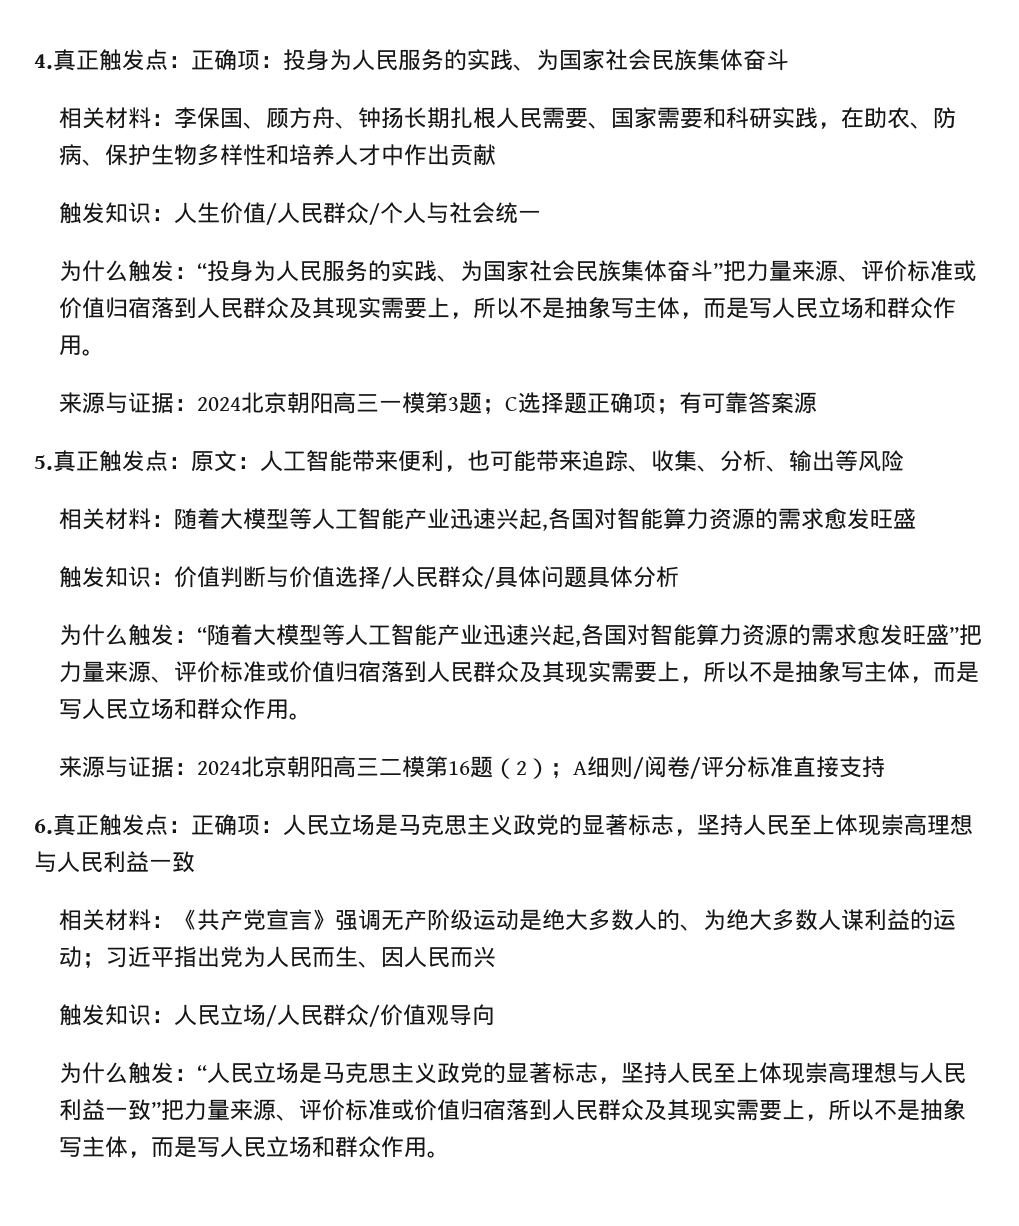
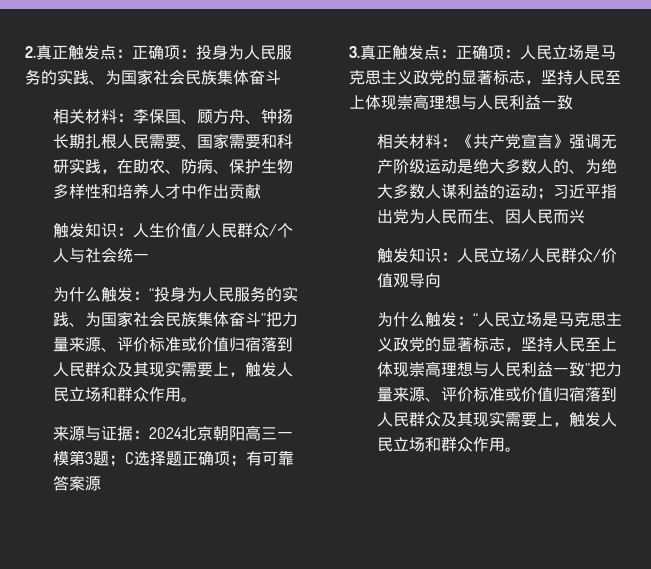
[34,54,53,69] 4. -> [25,46,36,58] 2.
[473,296,773,319] 所以不是抽象写主体，而是写 -> [244,362,277,377] 触发
[34,450,904,472] [59,508,917,531] [59,566,680,589] [59,624,983,647] [59,660,980,683] [59,698,313,720] [59,756,886,779] [34,819,53,834] 5.真正触发点：原文：人工智能带来便利，也可能带来追踪、收集、分析、输出等风险 // 相关材料：随着大模型等人工智能产业迅速兴起,各国对智能算力资源的需求愈发旺盛 // 触发知识：价值判断与价值选择/人民群众/具体问题具体分析 // 为什么触发：“随着大模型等人工智能产业迅速兴起,各国对智能算力资源的需求愈发旺盛”把力量来源、评价标准或价值归宿落到人民群众及其现实需要上，所以不是抽象写主体，而是写人民立场和群众作用。 // 来源与证据：2024北京朝阳高三二模第16题（2）；A细则/阅卷/评分标准直接支持 // 6. -> [349,46,360,58] 3.
[828,1098,967,1121] [59,1136,221,1158] 所以不是抽象写主体，而是写 -> [568,412,601,427] 触发

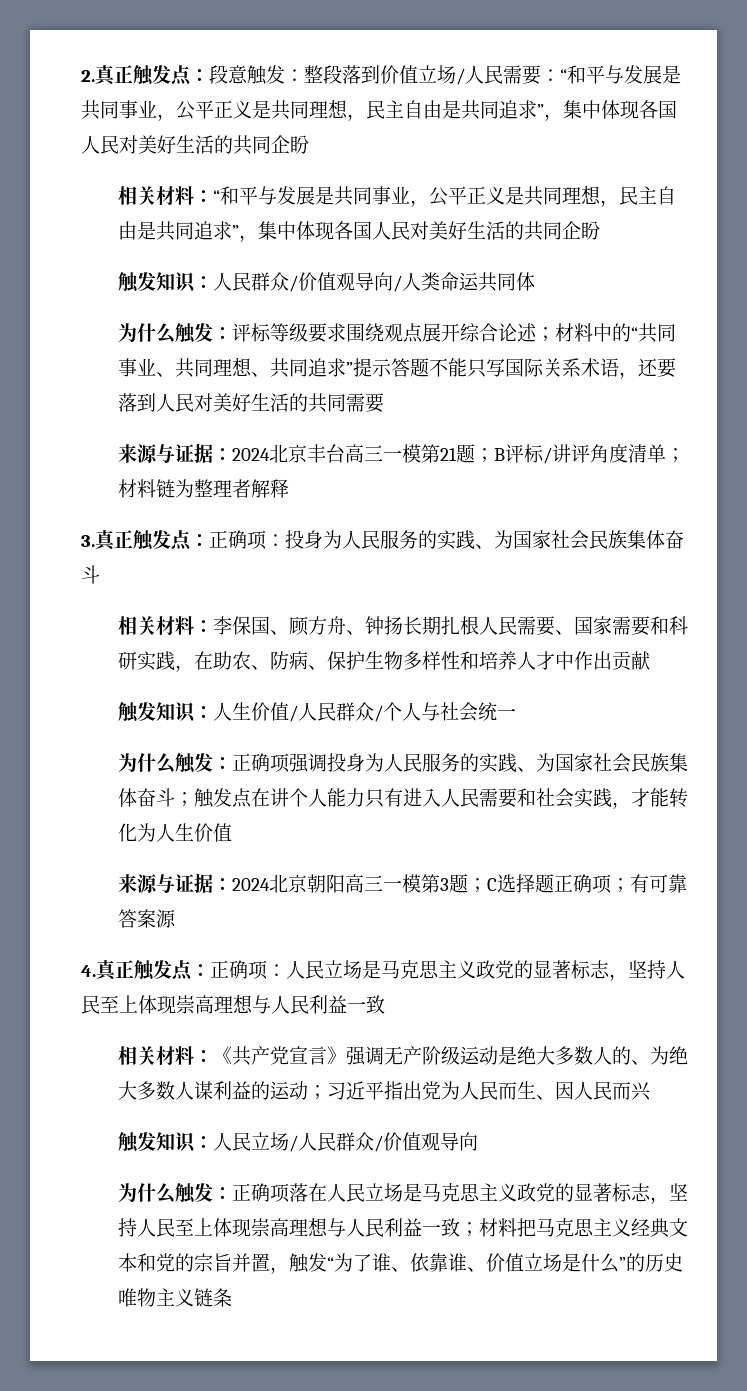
(132, 53) none -> [209,65,681,85] [81,99,677,121] [81,135,309,155] [118,185,677,207] [118,221,601,242] [118,272,536,293] [118,323,677,344] [118,357,677,379] [118,393,385,413] [118,443,686,464] [118,479,290,498] [81,530,209,551] 段意触发：整段落到价值立场/人民需要：“和平与发展是共同事业，公平正义是共同理想，民主自由是共同追求”，集中体现各国人民对美好生活的共同企盼 // 相关材料：“和平与发展是共同事业，公平正义是共同理想，民主自由是共同追求”，集中体现各国人民对美好生活的共同企盼 // 触发知识：人民群众/价值观导向/人类命运共同体 // 为什么触发：评标等级要求围绕观点展开综合论述；材料中的“共同事业、共同理想、共同追求”提示答题不能只写国际关系术语，还要落到人民对美好生活的共同需要 // 来源与证据：2024北京丰台高三一模第21题；B评标/讲评角度清单；材料链为整理者解释 // 3.真正触发点：
[148,288,154,300] “ -> [232,753,328,773] 正确项强调
[260,312,298,327] [52,336,293,352] [52,361,293,377] [52,387,197,402] ”把力量来源、评价标准或价值归宿落到人民群众及其现实需要上，触发人民立场和群众作用。 -> [175,788,689,809] [118,823,233,842] ；触发点在讲个人能力只有进入人民需要和社会实践，才能转化为人生价值
[349,46,360,58] 3. -> [81,965,96,977] 4.
[472,313,478,325] “ -> [232,1183,328,1203] 正确项落在
[584,362,622,377] [376,386,617,402] [376,411,617,427] [376,437,521,452] ”把力量来源、评价标准或价值归宿落到人民群众及其现实需要上，触发人民立场和群众作用。 -> [460,1218,689,1238] [118,1253,684,1274] [118,1288,233,1307] ；材料把马克思主义经典文本和党的宗旨并置，触发“为了谁、依靠谁、价值立场是什么”的历史唯物主义链条

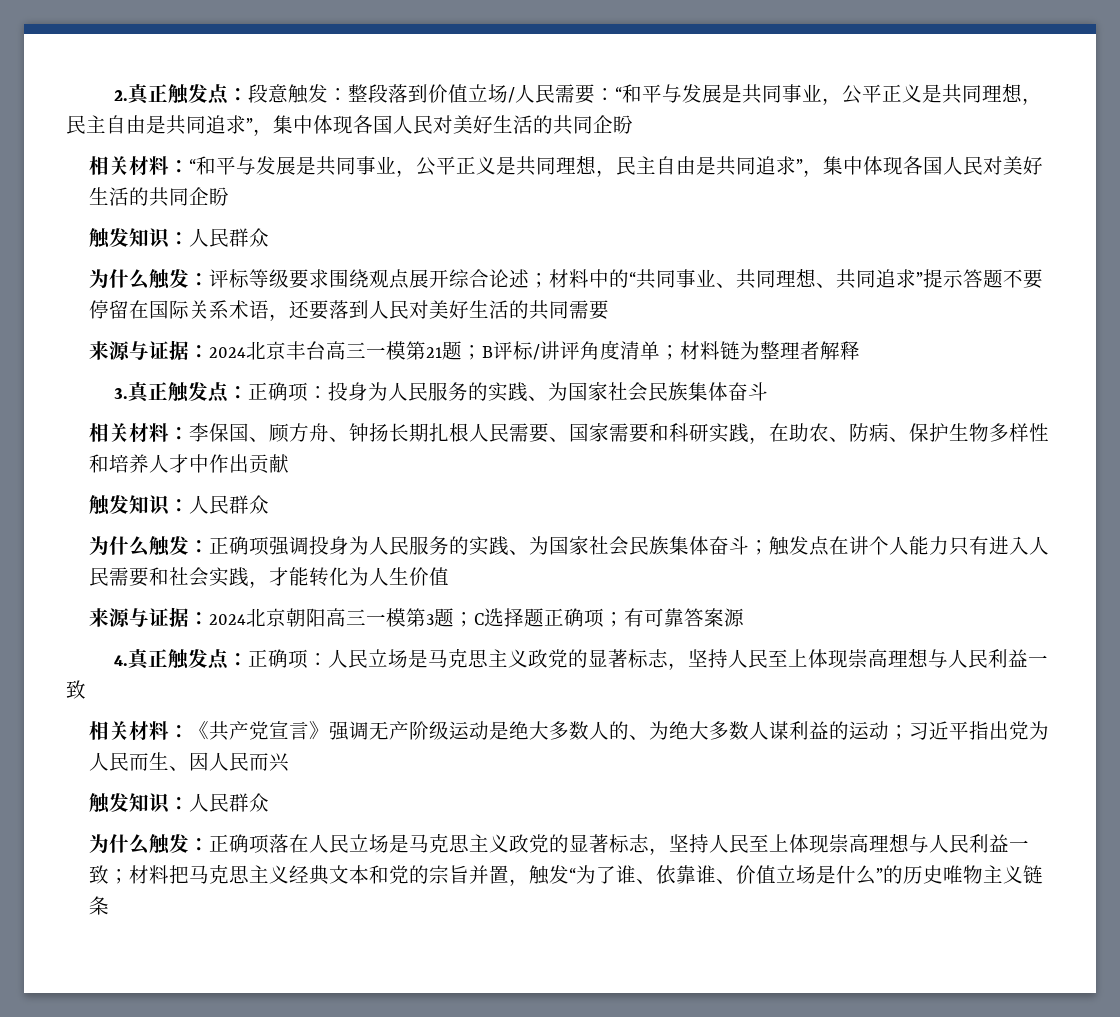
[289,272,536,292] /价值观导向/人类命运共同体 -> (270, 237) none
[448,358,506,378] 能只写 -> [1023,269,1044,289] [89,300,150,319] 要停留在
[232,702,517,722] 生价值/人民群众/个人与社会统一 -> [209,495,270,514] 民群众
[251,1132,479,1152] 立场/人民群众/价值观导向 -> [229,793,270,812] 群众

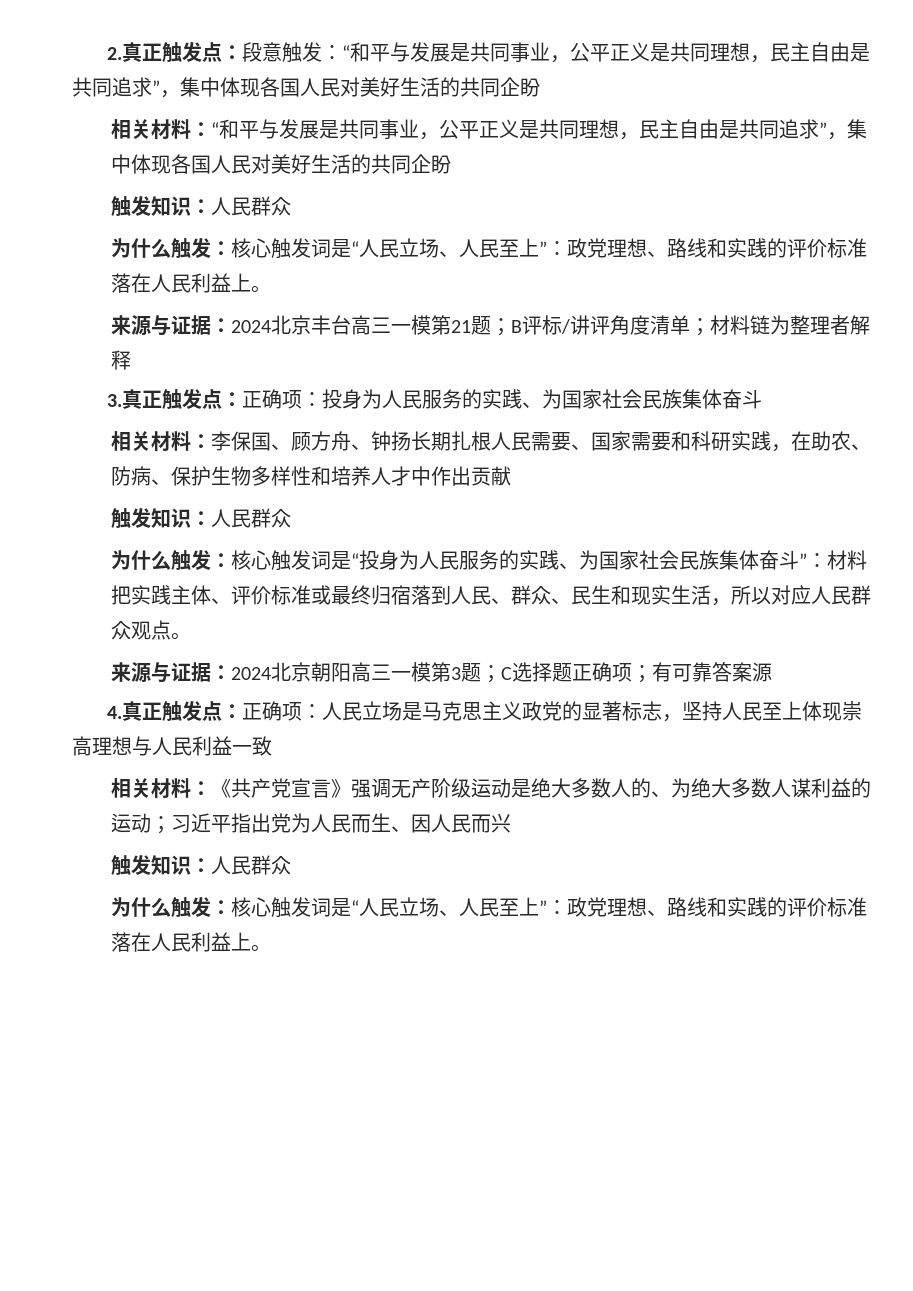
[347,84,615,104] 整段落到价值立场/人民需要： -> (342, 52) none
[209,268,1044,289] [89,300,610,321] 评标等级要求围绕观点展开综合论述；材料中的“共同事业、共同理想、共同追求”提示答题不要停留在国际关系术语，还要落到人民对美好生活的共同需要 -> [230,238,867,259] [110,273,271,293] 核心触发词是“人民立场、人民至上”：政党理想、路线和实践的评价标准落在人民利益上。
[209,536,310,556] 正确项强调 -> [230,550,359,571] 核心触发词是“
[749,536,1050,556] [89,567,450,588] ；触发点在讲个人能力只有进入人民需要和社会实践，才能转化为人生价值 -> [798,550,867,570] [110,585,871,606] [110,620,191,640] ”：材料把实践主体、评价标准或最终归宿落到人民、群众、民生和现实生活，所以对应人民群众观点。
[209,833,1030,855] [89,864,1044,886] [89,896,110,915] 正确项落在人民立场是马克思主义政党的显著标志，坚持人民至上体现崇高理想与人民利益一致；材料把马克思主义经典文本和党的宗旨并置，触发“为了谁、依靠谁、价值立场是什么”的历史唯物主义链条 -> [230,897,867,918] [110,932,271,952] 核心触发词是“人民立场、人民至上”：政党理想、路线和实践的评价标准落在人民利益上。

